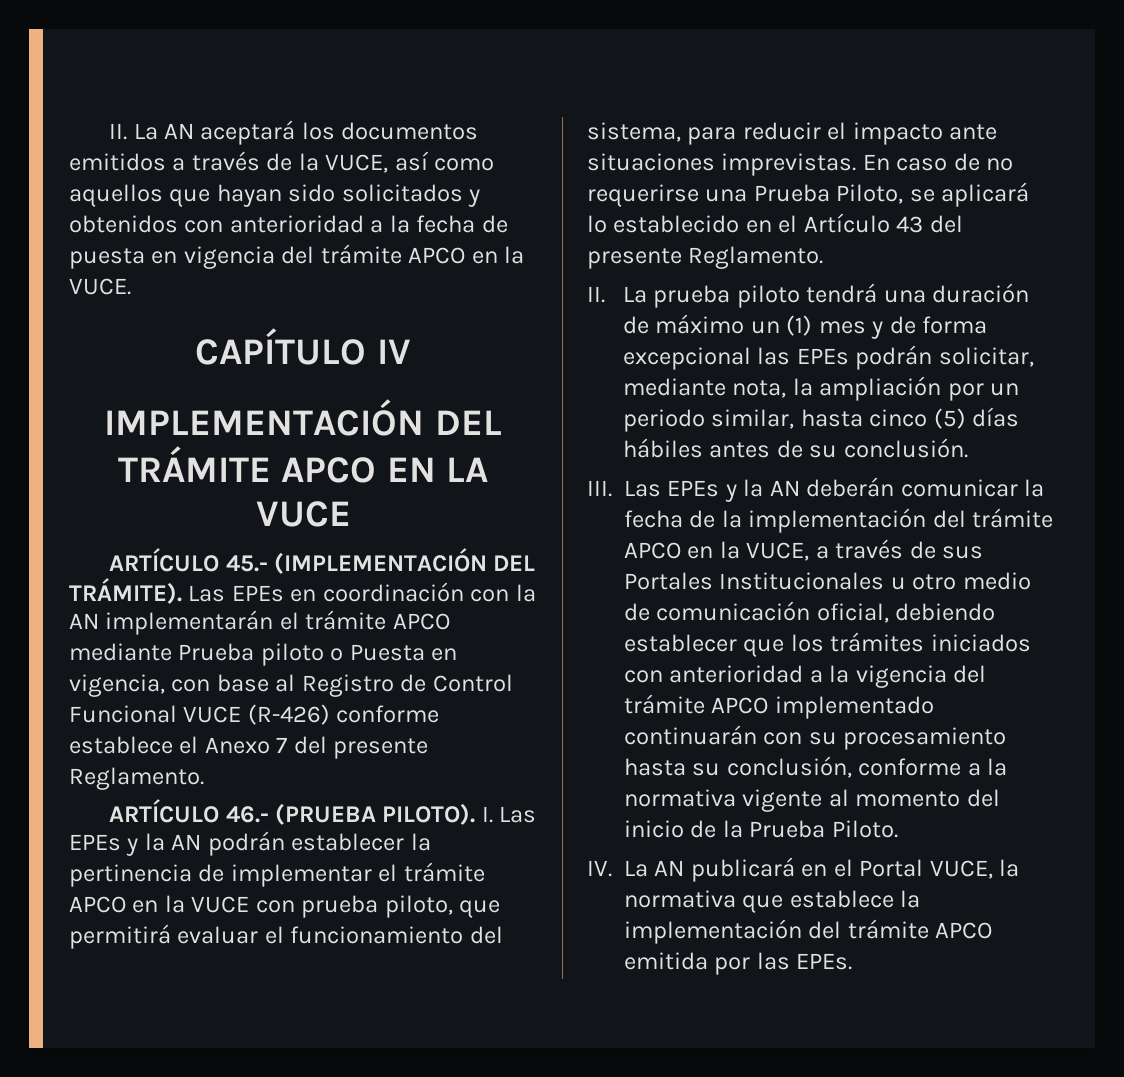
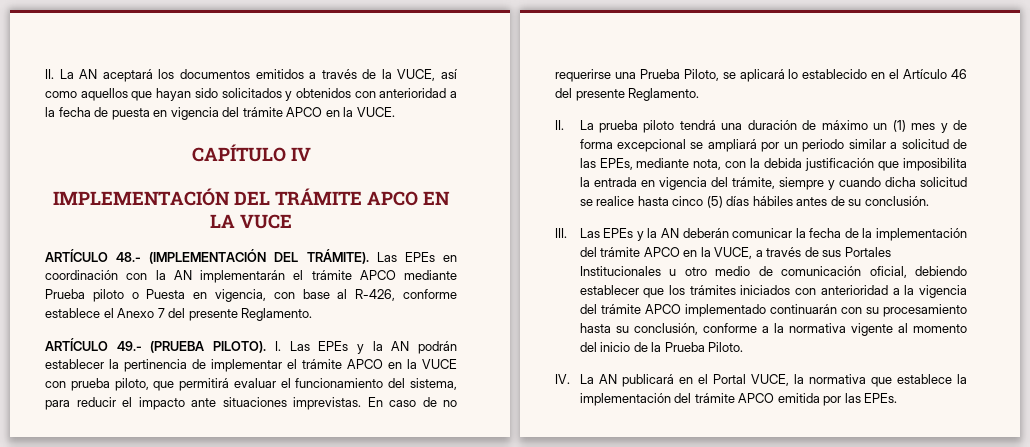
[225,555,268,572] 45.- -> [116,252,142,262] 48.-
[301,674,513,697] [69,704,330,725] Registro de Control Funcional VUCE (R-426) -> [355,289,396,301] R-426,
[225,806,269,823] 46.- -> [116,341,142,351] 49.-
[896,216,924,233] 43 -> [951,69,968,79] 46
[757,345,1034,370] [622,376,1020,401] [622,409,795,432] las EPEs podrán solicitar, mediante nota, la ampliación por un periodo similar, -> [690,139,967,152] [579,158,967,171] [579,177,967,190] [579,196,635,206] se ampliará por un periodo similar a solicitud de las EPEs, mediante nota, con la debida justificación que imposibilita la entrada en vigencia del trámite, siempre y cuando dicha solicitud se realice

